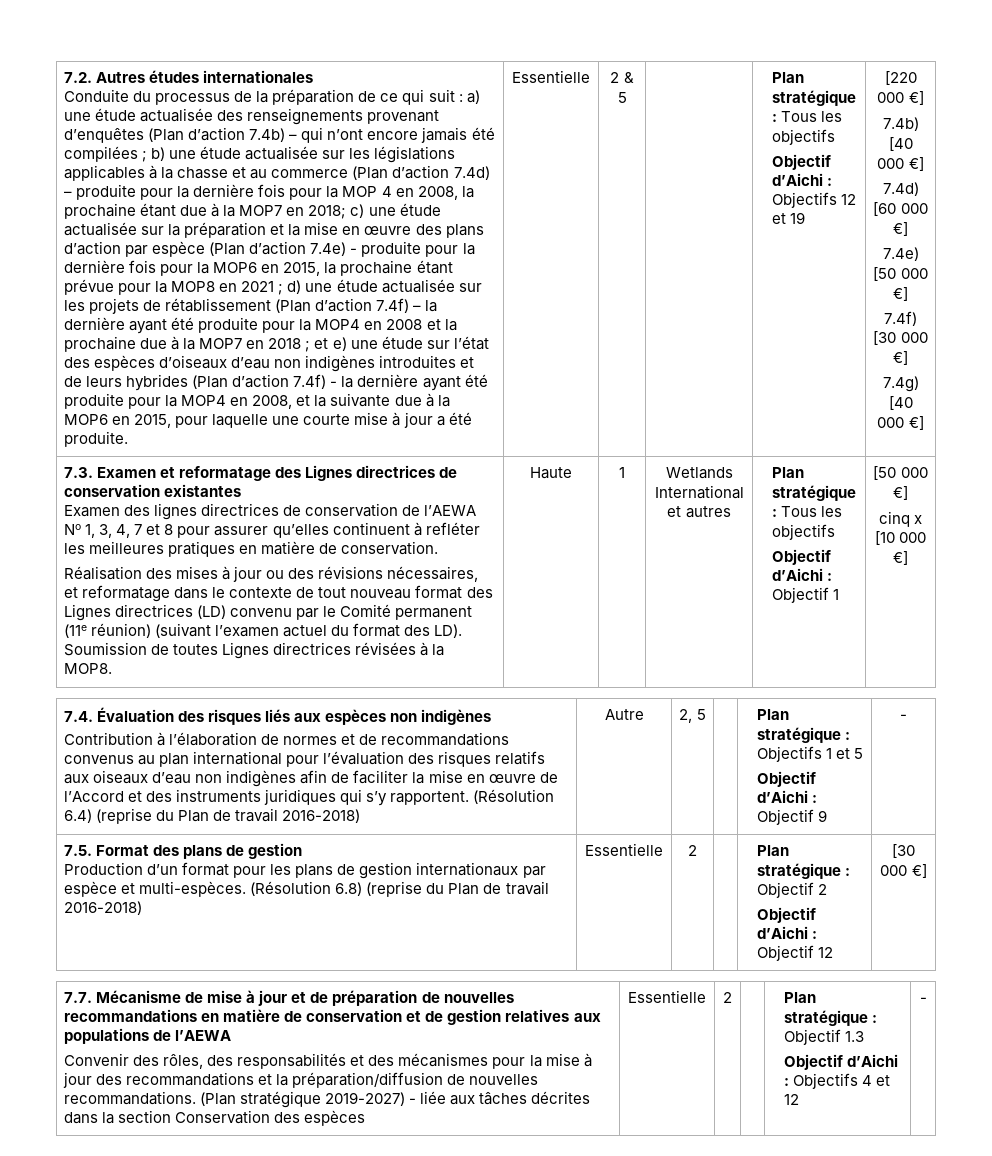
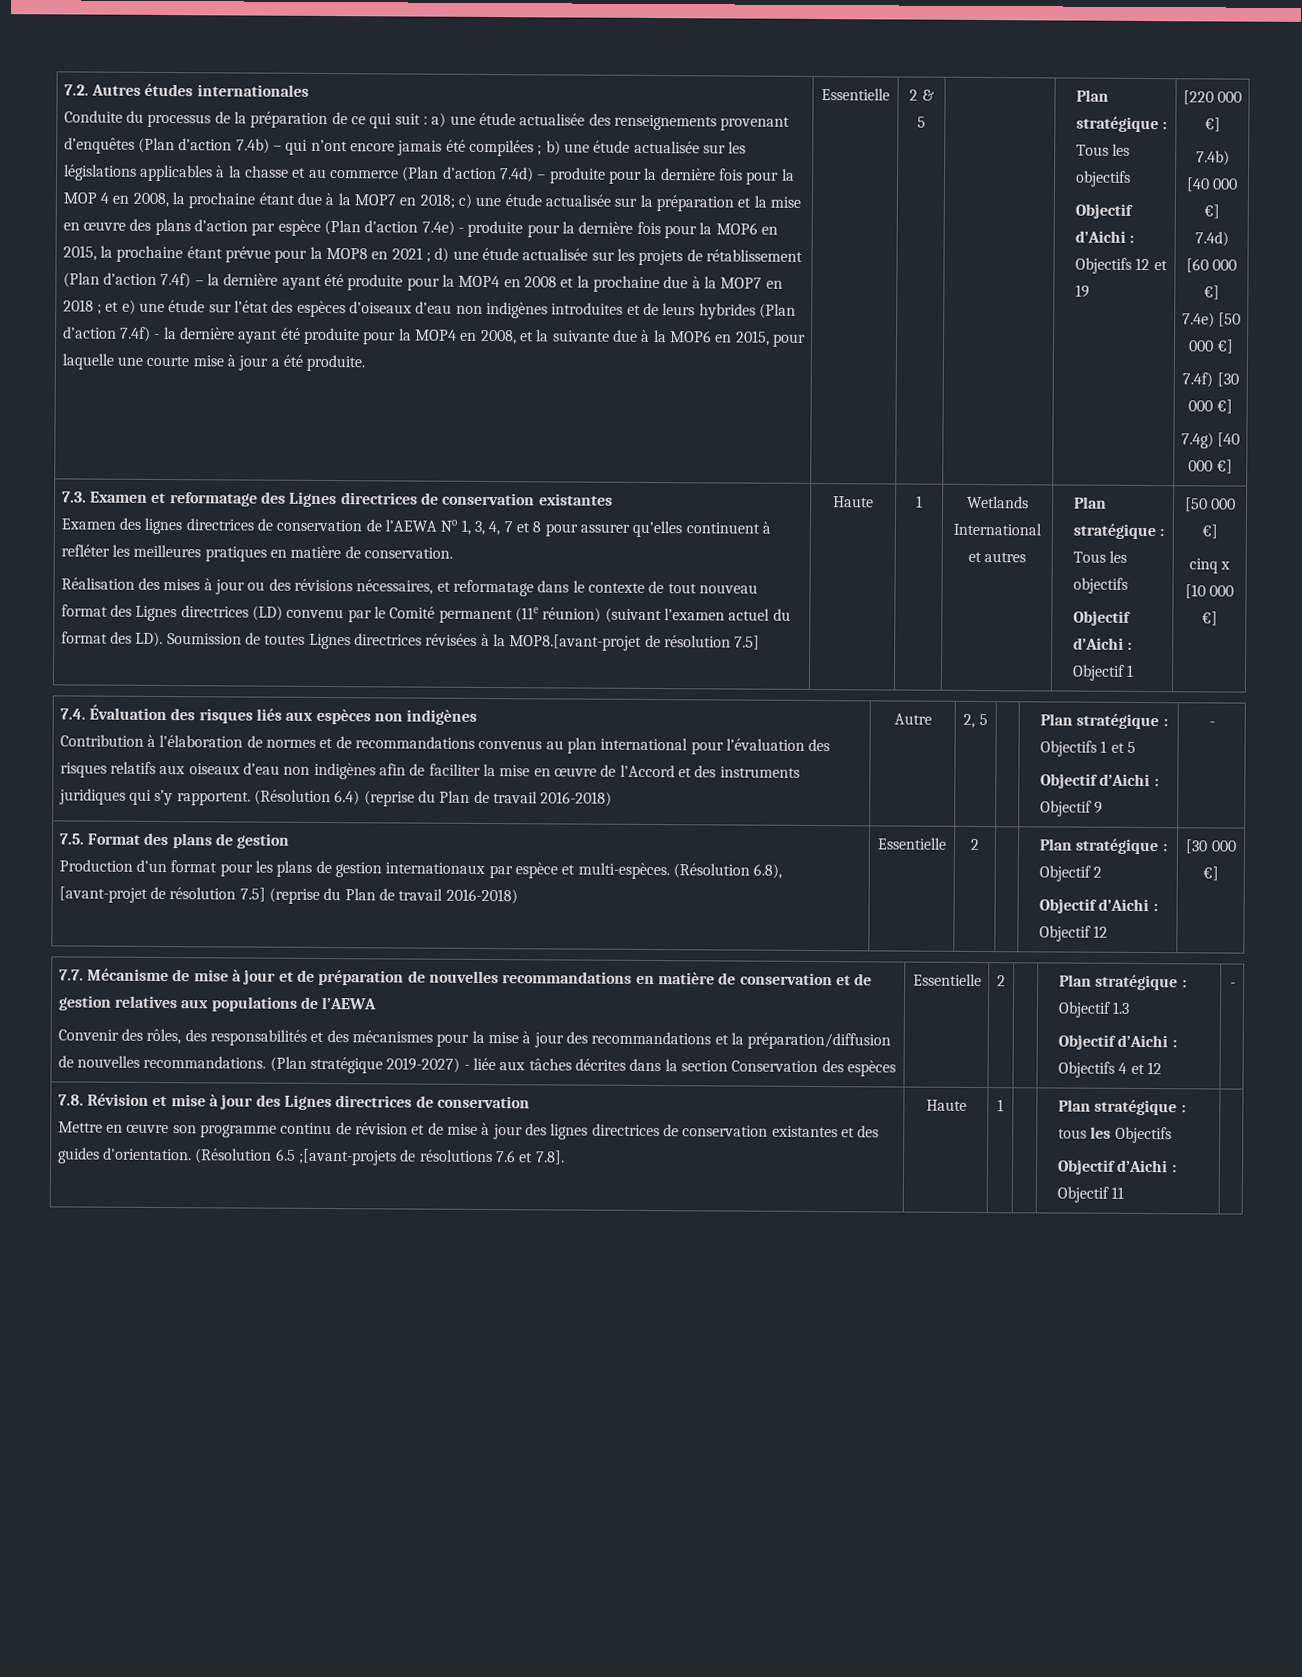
[64,663,113,674] MOP8. -> [509,634,761,651] MOP8.[avant-projet de résolution 7.5]
[335,882,363,896] 6.8) -> [753,863,783,879] [58,886,266,903] 6.8), [avant-projet de résolution 7.5]
(927, 1000) none -> [57,1093,531,1111] [57,1121,880,1140] [57,1147,565,1166] [925,1099,967,1111] [997,1099,1004,1112] [1058,1099,1186,1116] [1058,1126,1172,1144] [1057,1159,1177,1175] [1057,1186,1125,1203] // 7.8. Révision et mise à jour des Lignes directrices de conservation // Mettre en œuvre son programme continu de révision et de mise à jour des lignes directrices de conservation existantes et des guides d'orientation. (Résolution 6.5 ;[avant-projets de résolutions 7.6 et 7.8]. | Haute | 1 | | Plan stratégique : tous les Objectifs // Objectif d’Aichi : Objectif 11 |

